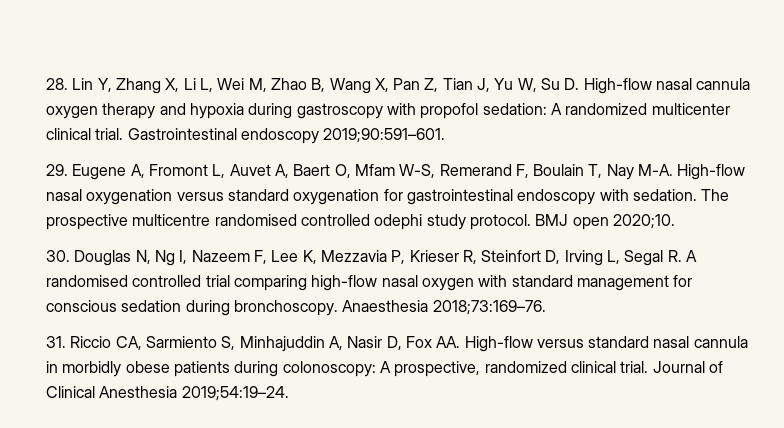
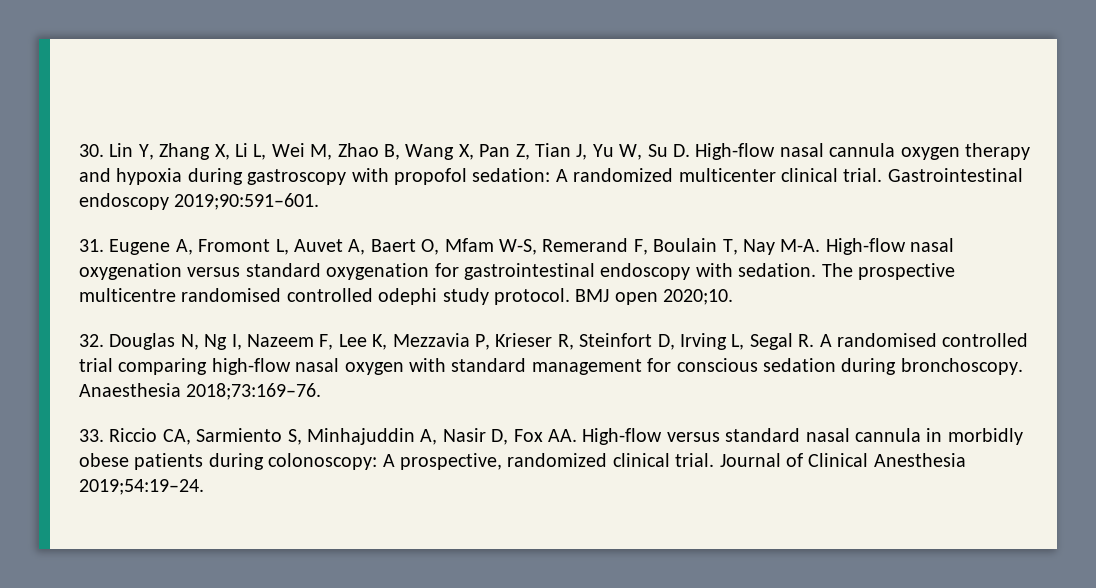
[46,78,68,90] 28. -> [79,144,104,157] 30.
[46,164,68,176] 29. -> [79,239,104,252] 31.
[46,250,70,262] 30. -> [79,334,104,347] 32.
[46,336,66,348] 31. -> [79,429,104,442] 33.

